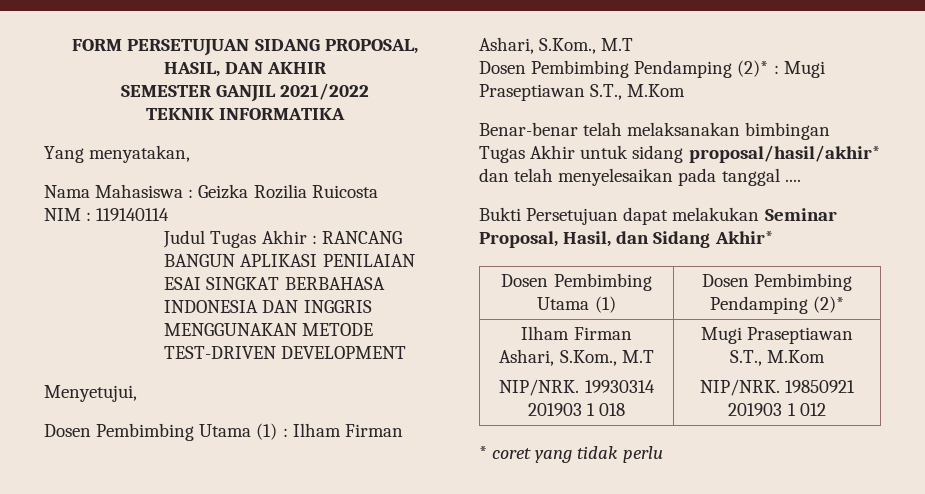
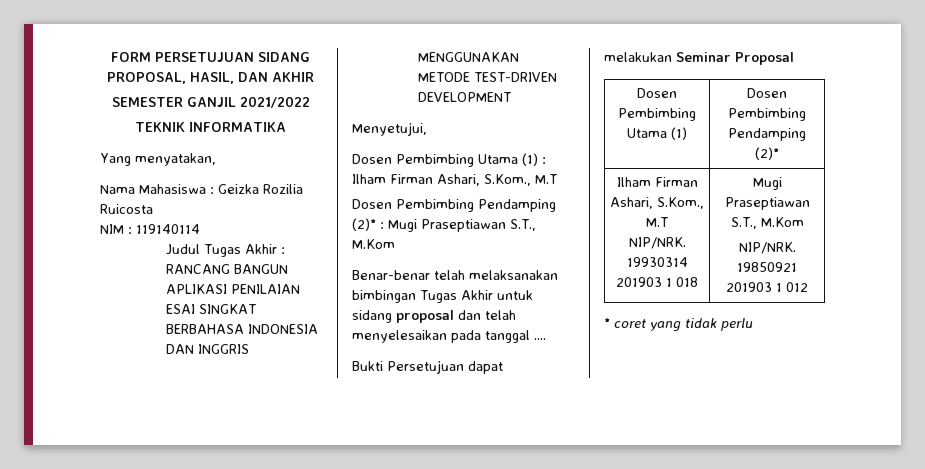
[688,145,880,163] proposal/hasil/akhir* -> [396,310,454,323] proposal
[479,231,773,248] Proposal, Hasil, dan Sidang Akhir* -> [735,52,794,65] Proposal

